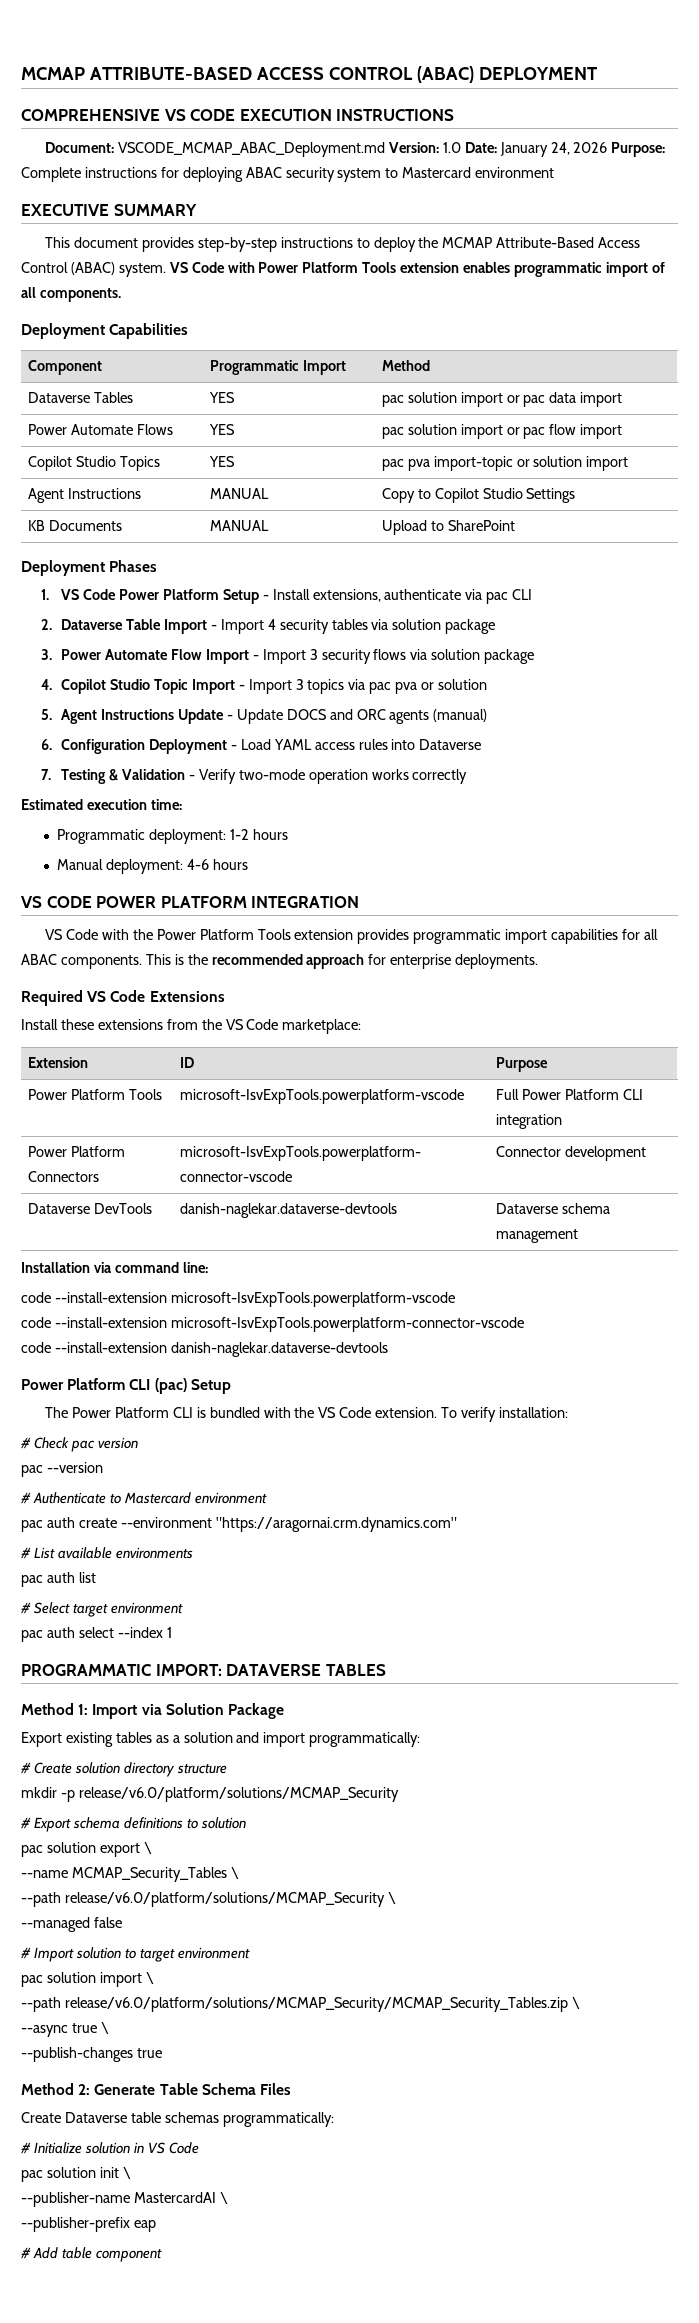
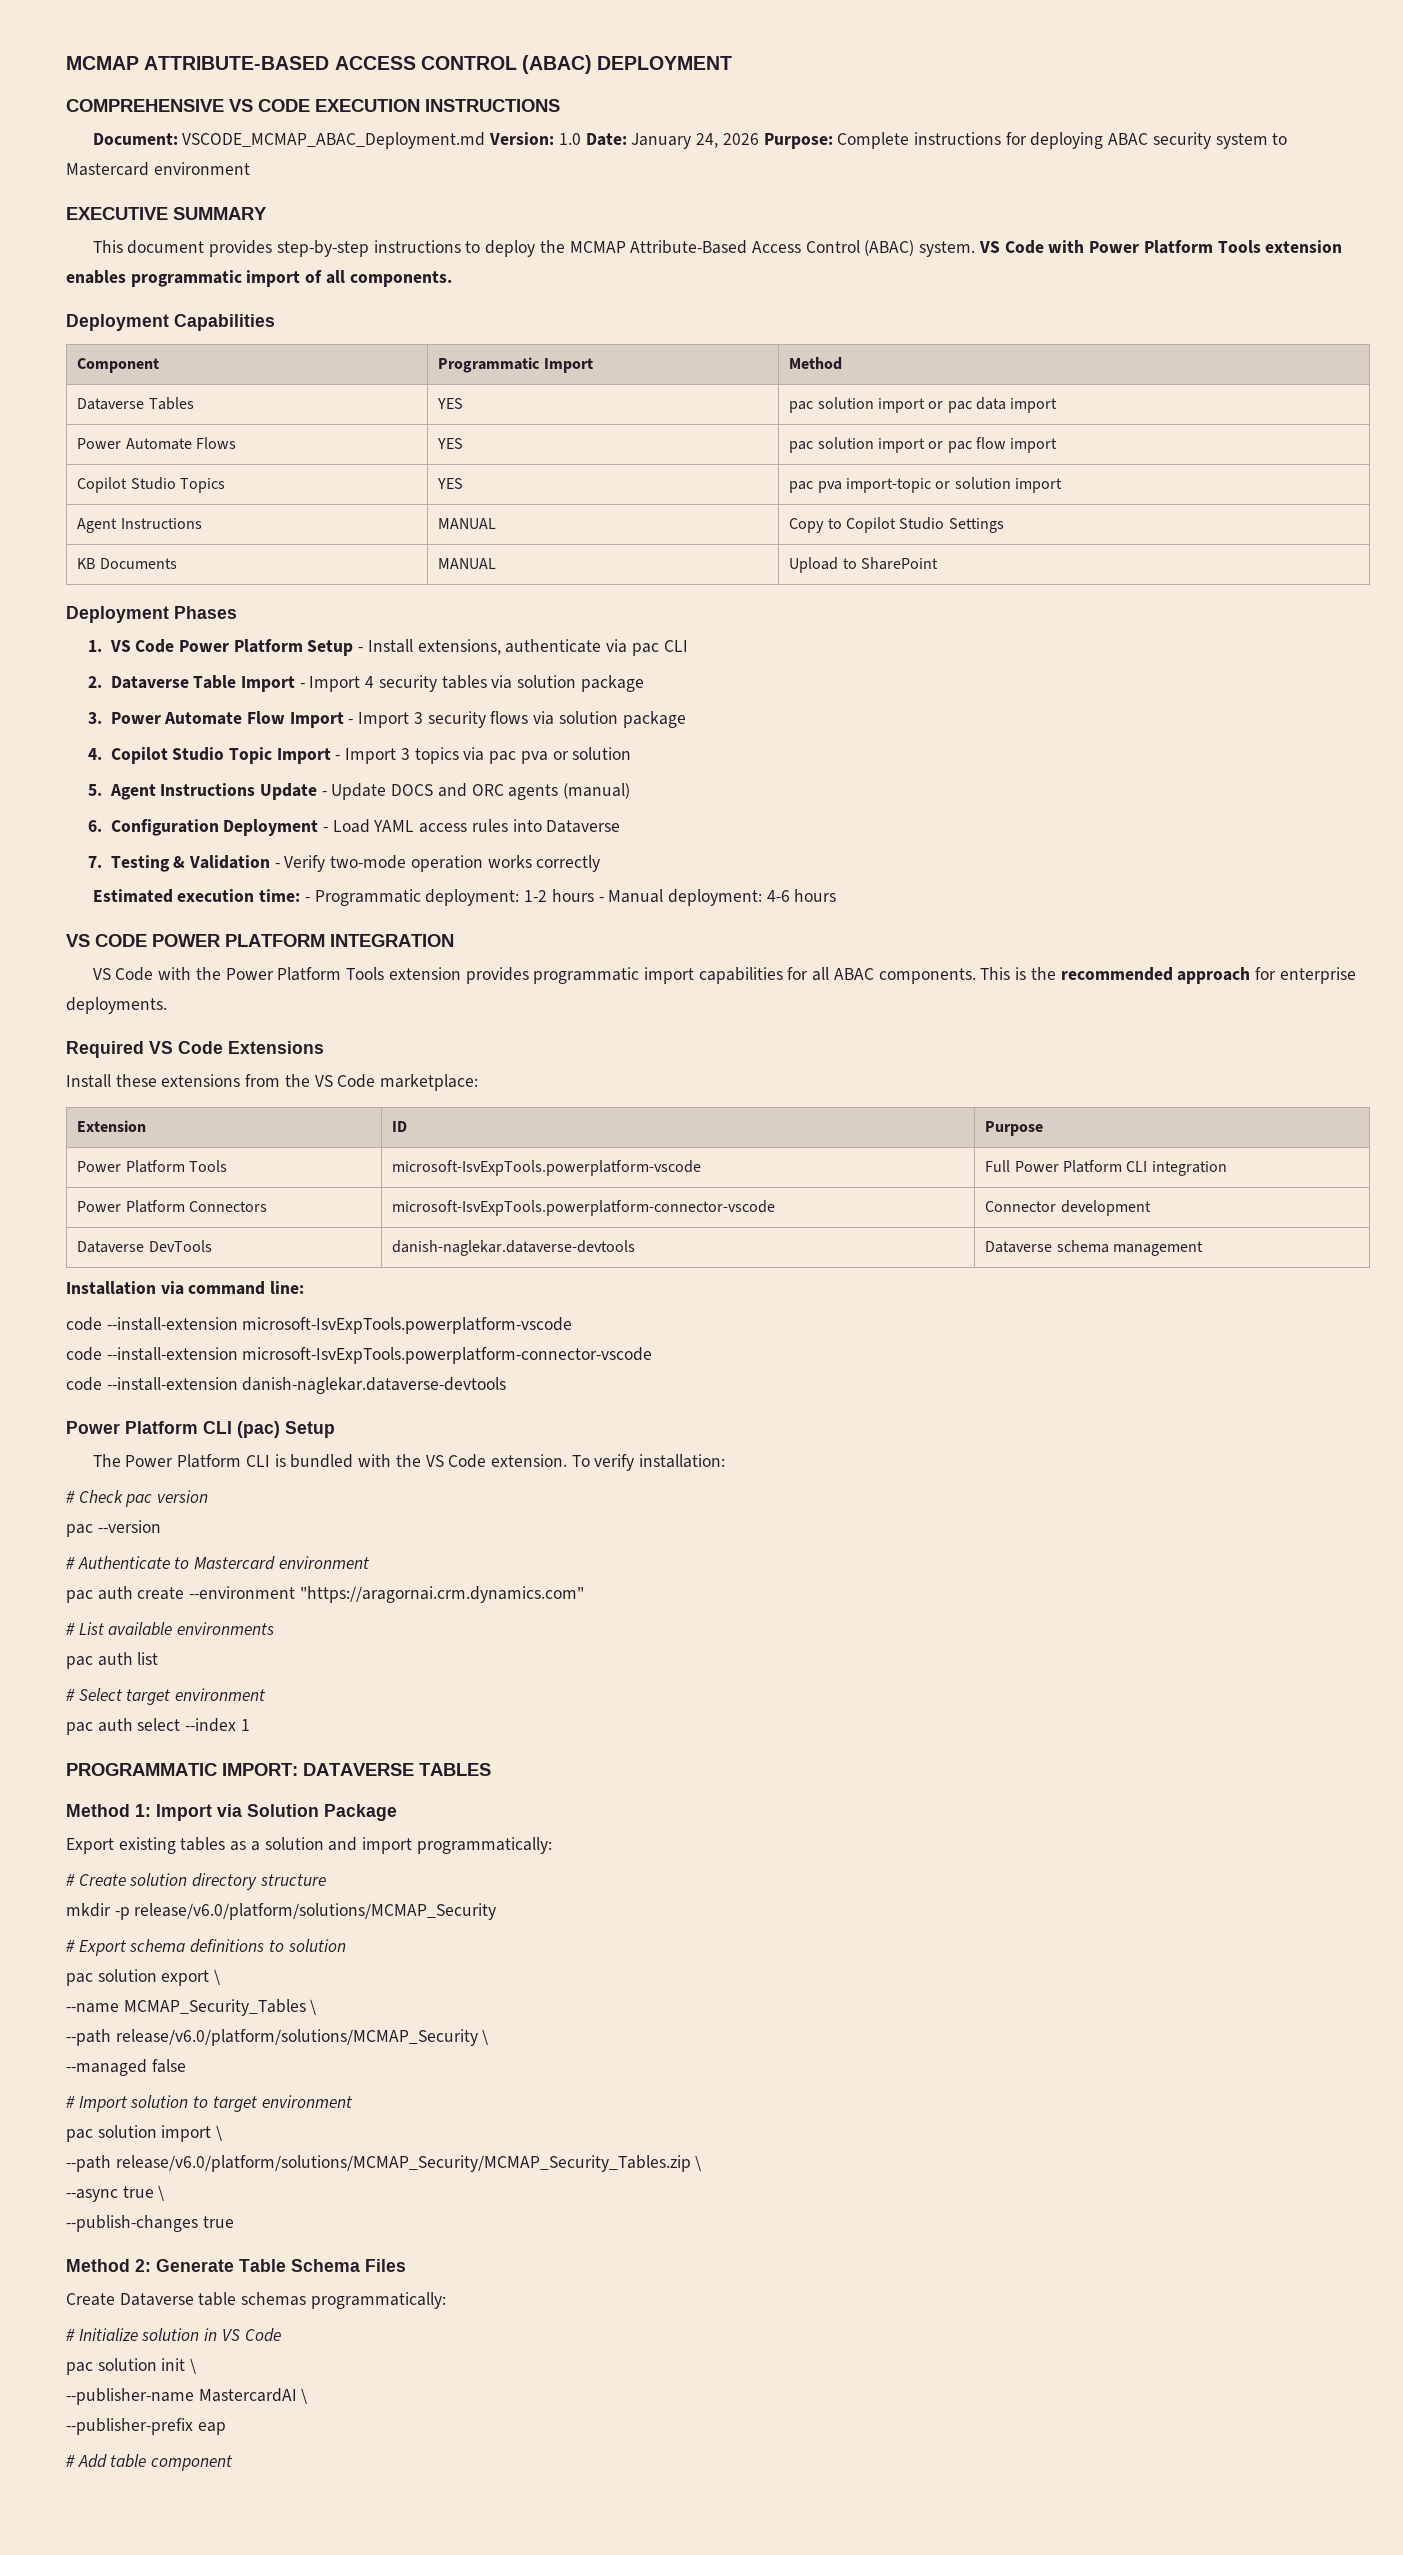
(182, 804) // -> [304,897,310,902] -
(288, 834) // -> [598,897,604,902] -

